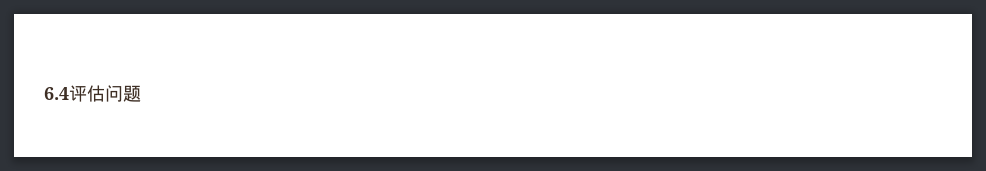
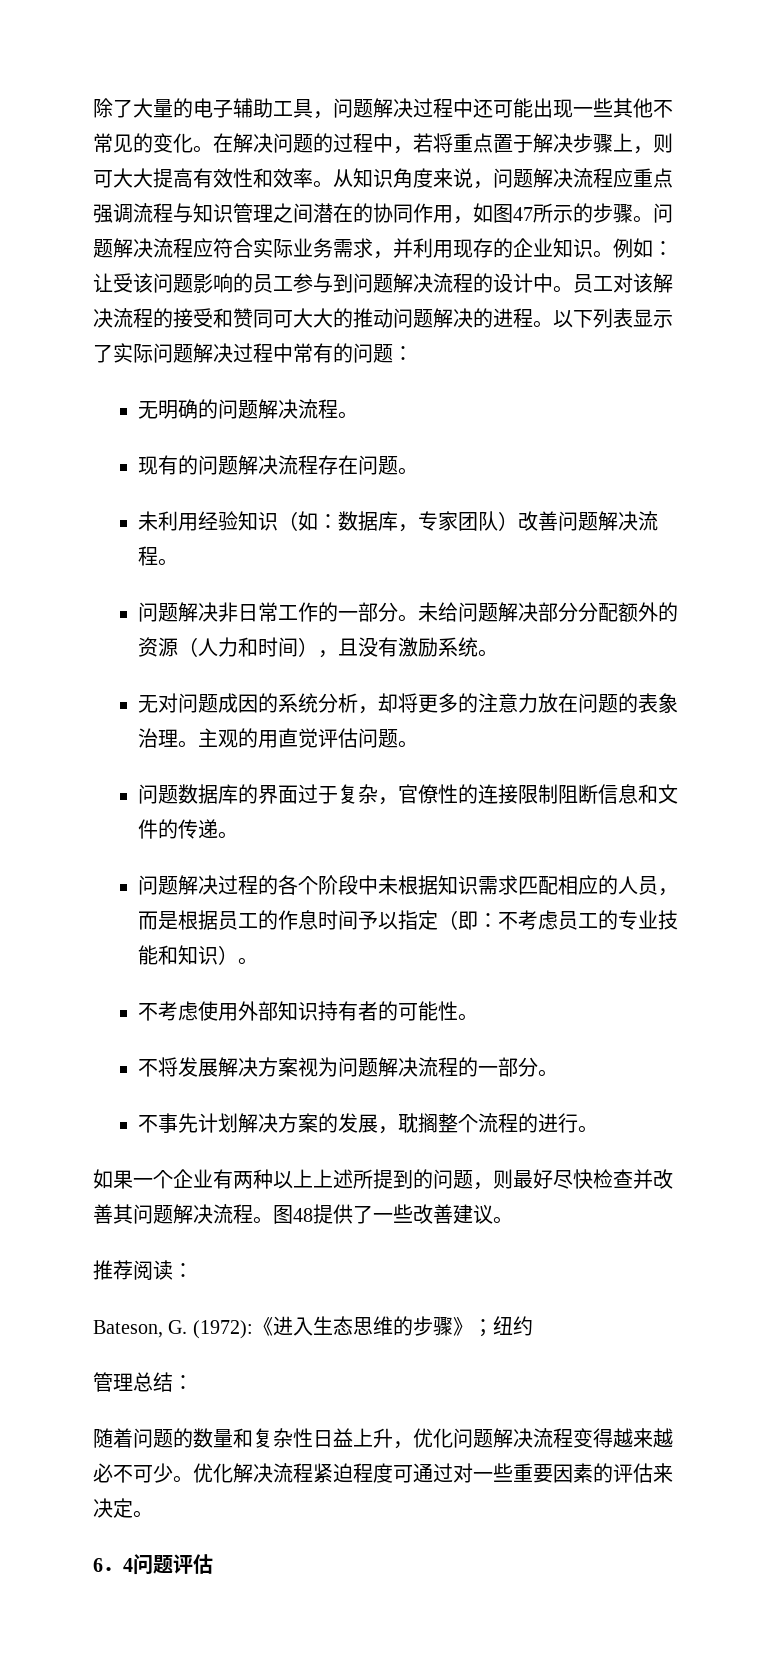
[44,85,141,102] 6.4评估问题 -> [93,98,673,119] [93,133,673,154] [93,168,673,189] [93,203,673,224] [93,238,673,259] [93,273,673,293] [93,308,673,328] [93,343,413,363] [138,399,359,419] [138,455,419,475] [138,511,659,532] [138,546,179,566] [138,602,679,622] [138,637,499,658] [138,693,679,714] [138,728,419,748] [138,784,679,805] [138,819,239,839] [138,875,679,896] [138,910,679,930] [138,945,259,965] [138,1001,479,1021] [138,1057,559,1077] [138,1113,599,1134] [93,1169,673,1190] [93,1204,513,1224] [93,1260,193,1280] [93,1316,533,1339] [93,1372,193,1392] [93,1428,673,1449] [93,1463,673,1483] [93,1498,153,1518] [93,1554,213,1575] 除了大量的电子辅助工具，问题解决过程中还可能出现一些其他不常见的变化。在解决问题的过程中，若将重点置于解决步骤上，则可大大提高有效性和效率。从知识角度来说，问题解决流程应重点强调流程与知识管理之间潜在的协同作用，如图47所示的步骤。问题解决流程应符合实际业务需求，并利用现存的企业知识。例如：让受该问题影响的员工参与到问题解决流程的设计中。员工对该解决流程的接受和赞同可大大的推动问题解决的进程。以下列表显示了实际问题解决过程中常有的问题： // 无明确的问题解决流程。 // 现有的问题解决流程存在问题。 // 未利用经验知识（如：数据库，专家团队）改善问题解决流程。 // 问题解决非日常工作的一部分。未给问题解决部分分配额外的资源（人力和时间），且没有激励系统。 // 无对问题成因的系统分析，却将更多的注意力放在问题的表象治理。主观的用直觉评估问题。 // 问题数据库的界面过于复杂，官僚性的连接限制阻断信息和文件的传递。 // 问题解决过程的各个阶段中未根据知识需求匹配相应的人员，而是根据员工的作息时间予以指定（即：不考虑员工的专业技能和知识）。 // 不考虑使用外部知识持有者的可能性。 // 不将发展解决方案视为问题解决流程的一部分。 // 不事先计划解决方案的发展，耽搁整个流程的进行。 // 如果一个企业有两种以上上述所提到的问题，则最好尽快检查并改善其问题解决流程。图48提供了一些改善建议。 // 推荐阅读： // Bateson, G. (1972):《进入生态思维的步骤》；纽约 // 管理总结： // 随着问题的数量和复杂性日益上升，优化问题解决流程变得越来越必不可少。优化解决流程紧迫程度可通过对一些重要因素的评估来决定。 // 6．4问题评估

